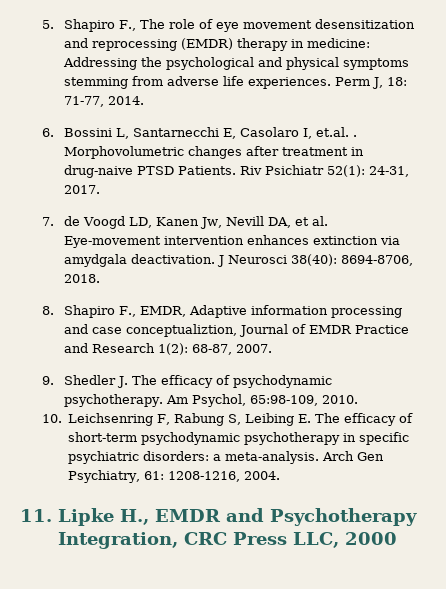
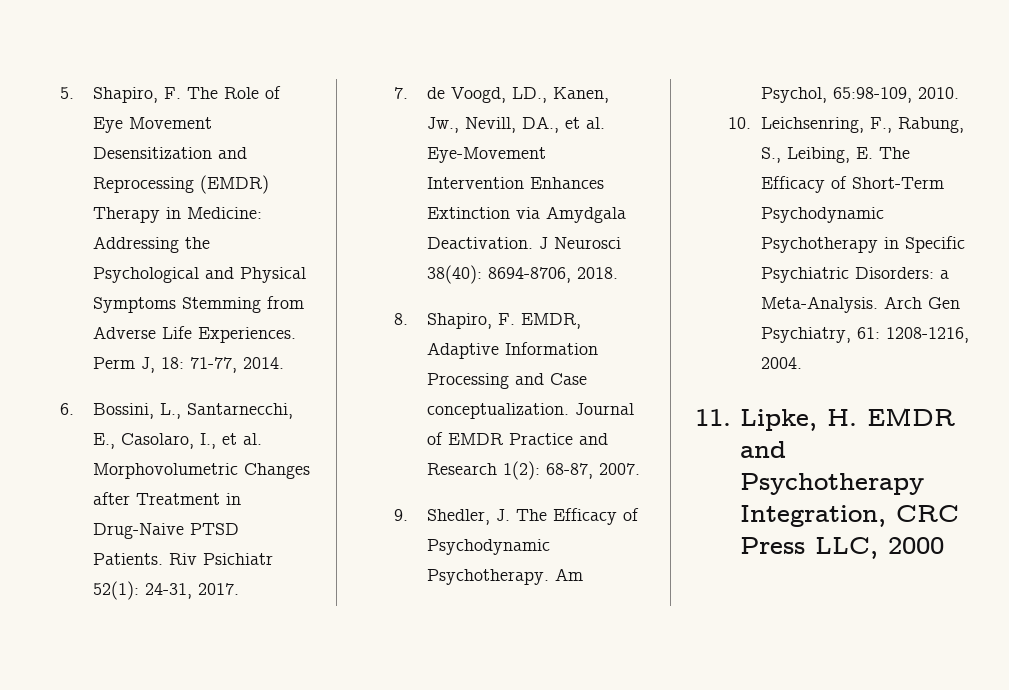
[63,19,415,32] [63,38,370,51] [62,57,409,70] [63,76,331,89] Shapiro F., The role of eye movement desensitization and reprocessing (EMDR) therapy in medicine: Addressing the psychological and physical symptoms stemming from adverse life experiences. -> [92,86,281,103] [92,117,212,133] [92,147,247,159] [92,175,269,194] [92,207,262,223] [92,236,210,253] [92,267,306,283] [92,296,304,313] [92,326,296,343] Shapiro, F. The Role of Eye Movement Desensitization and Reprocessing (EMDR) Therapy in Medicine: Addressing the Psychological and Physical Symptoms Stemming from Adverse Life Experiences.
[63,127,357,139] [63,146,364,159] [63,165,133,178] Bossini L, Santarnecchi E, Casolaro I, et.al. . Morphovolumetric changes after treatment in drug-naive -> [92,403,293,419] [92,433,262,449] [92,463,310,479] [92,492,241,505] [92,523,184,539] Bossini, L., Santarnecchi, E., Casolaro, I., et al. Morphovolumetric Changes after Treatment in Drug-Naive
[82,216,328,229] [63,235,400,248] [63,254,215,267] Voogd LD, Kanen Jw, Nevill DA, et al. Eye-movement intervention enhances extinction via amydgala deactivation. -> [450,87,609,103] [426,116,605,133] [426,147,546,163] [426,177,604,189] [426,206,626,223] [426,237,533,249] Voogd, LD., Kanen, Jw., Nevill, DA., et al. Eye-Movement Intervention Enhances Extinction via Amydgala Deactivation.
[63,305,402,318] [63,324,237,337] Shapiro F., EMDR, Adaptive information processing and case conceptualiztion, -> [426,313,581,329] [426,342,598,359] [426,373,587,389] [426,403,569,419] Shapiro, F. EMDR, Adaptive Information Processing and Case conceptualization.
[63,375,116,385] Shedler -> [426,509,490,525] Shedler,
[160,375,332,388] [63,394,163,407] efficacy of psychodynamic psychotherapy. -> [552,508,639,525] [426,539,550,555] [426,569,549,585] Efficacy of Psychodynamic Psychotherapy.
[68,413,414,426] [68,432,410,445] [68,451,320,464] Leichsenring F, Rabung S, Leibing E. The efficacy of short-term psychodynamic psychotherapy in specific psychiatric disorders: a meta-analysis. -> [760,117,964,133] [760,147,910,163] [760,176,944,193] [760,207,884,223] [760,236,965,253] [760,267,949,283] [760,296,878,313] Leichsenring, F., Rabung, S., Leibing, E. The Efficacy of Short-Term Psychodynamic Psychotherapy in Specific Psychiatric Disorders: a Meta-Analysis.
[58,508,150,526] Lipke H., -> [739,409,857,431] Lipke, H.

